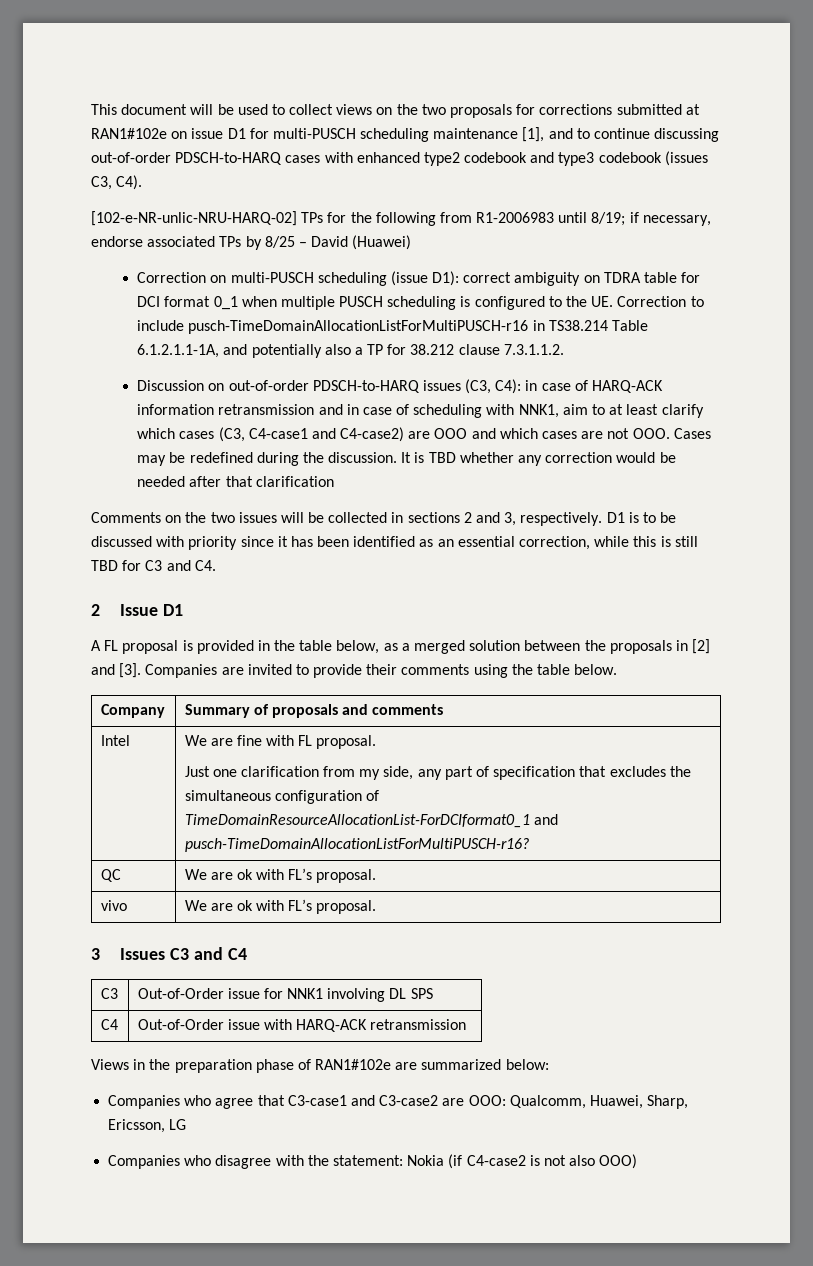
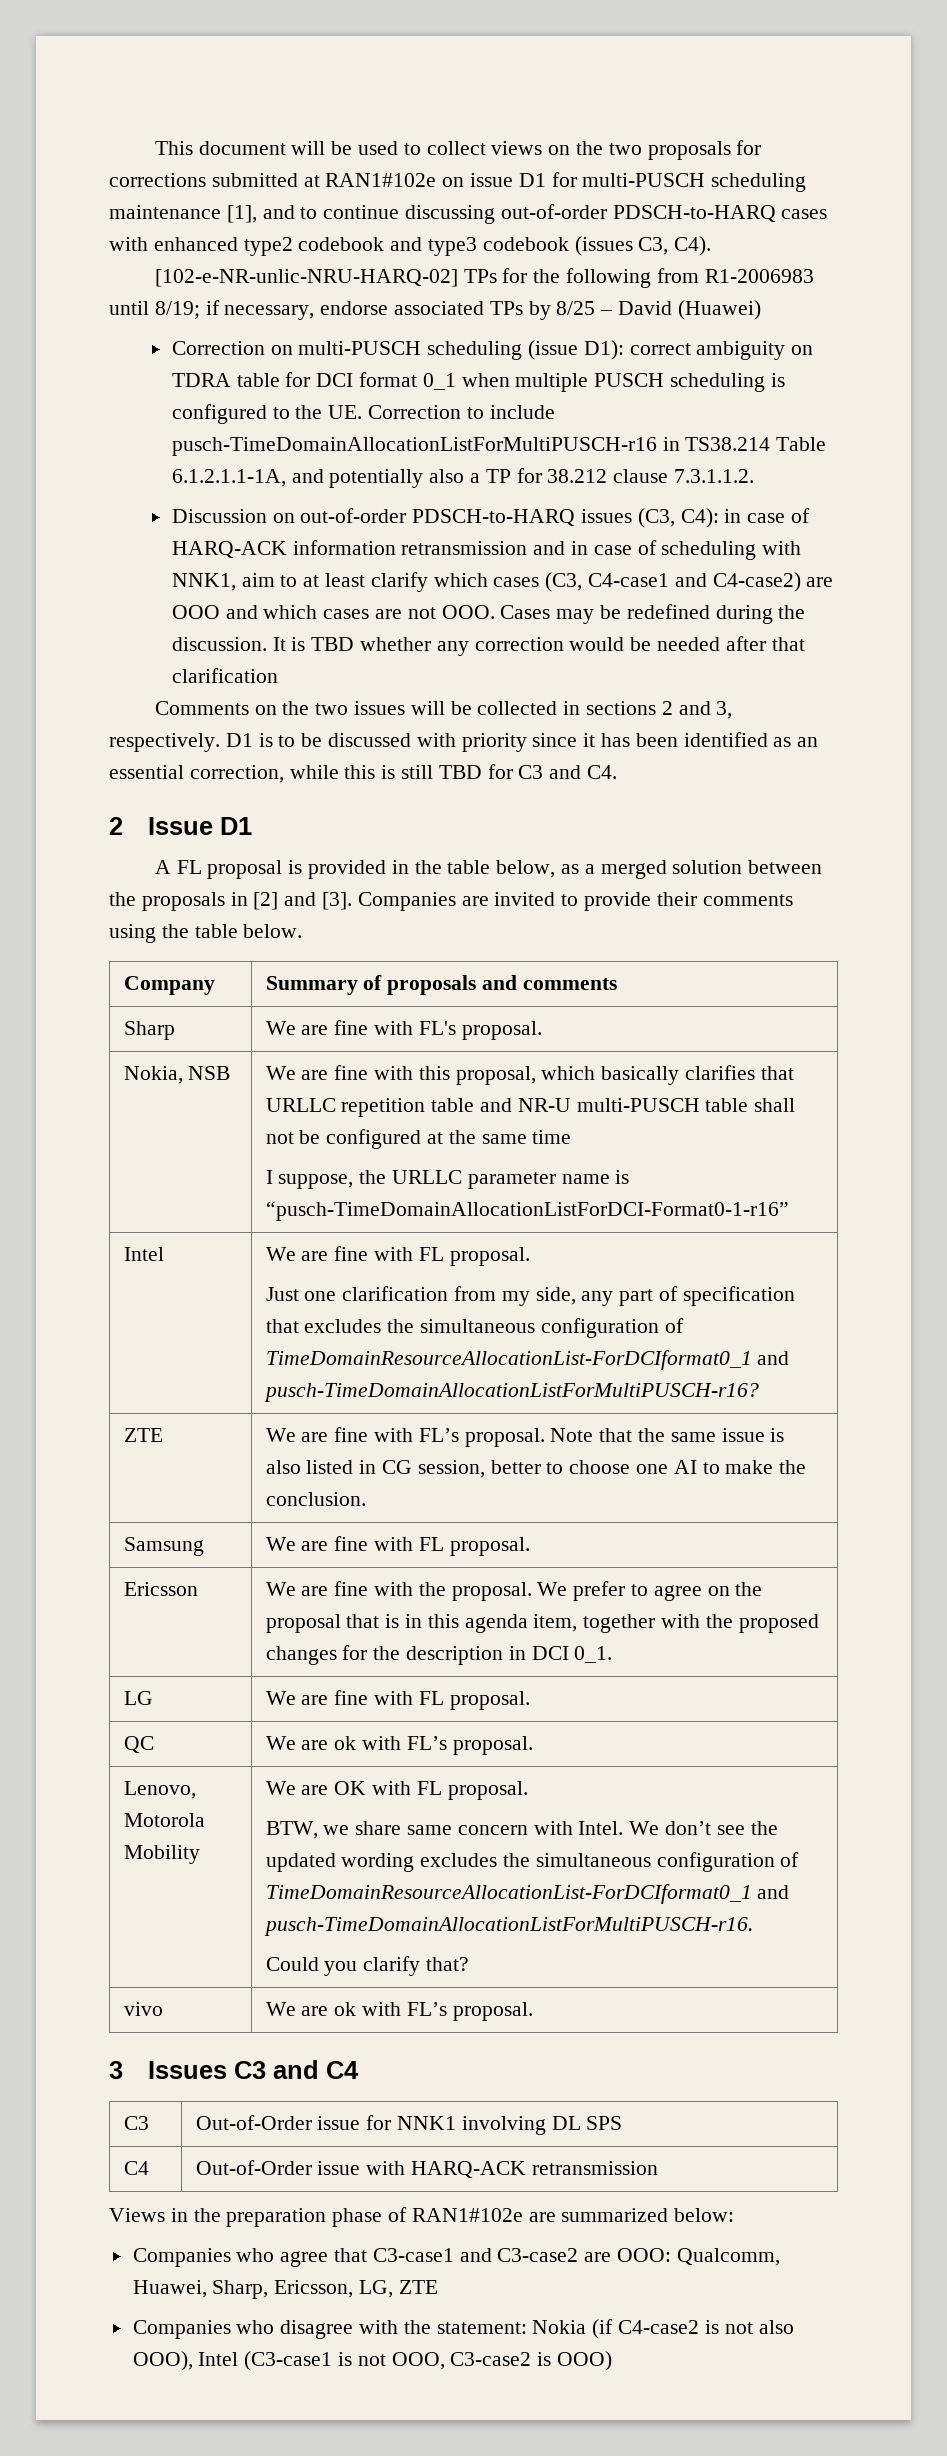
(444, 709) none -> [123,1021,175,1040] [265,1020,542,1040] [123,1066,231,1084] [265,1065,794,1085] [265,1098,796,1117] [265,1129,572,1149] [265,1170,630,1189] [265,1201,789,1221] // Sharp | We are fine with FL's proposal. // Nokia, NSB | We are fine with this proposal, which basically clarifies that URLLC repetition table and NR-U multi-PUSCH table shall not be configured at the same time // I suppose, the URLLC parameter name is “pusch-TimeDomainAllocationListForDCI-Format0-1-r16”
(529, 845) none -> [123,1428,163,1442] [265,1427,785,1447] [265,1460,807,1478] [265,1492,366,1506] [123,1537,204,1556] [265,1536,530,1556] [123,1582,198,1596] [265,1581,763,1601] [265,1614,819,1633] [265,1645,613,1665] [123,1691,153,1705] [265,1690,530,1710] // ZTE | We are fine with FL’s proposal. Note that the same issue is also listed in CG session, better to choose one AI to make the conclusion. // Samsung | We are fine with FL proposal. // Ericsson | We are fine with the proposal. We prefer to agree on the proposal that is in this agenda item, together with the proposed changes for the description in DCI 0_1. // LG | We are fine with FL proposal.
(377, 876) none -> [123,1781,196,1799] [123,1813,205,1827] [123,1845,200,1864] [265,1781,528,1800] [265,1821,778,1839] [265,1852,800,1872] [265,1884,790,1904] [263,1917,753,1936] [265,1956,470,1976] // Lenovo, Motorola Mobility | We are OK with FL proposal. // BTW, we share same concern with Intel. We don’t see the updated wording excludes the simultaneous configuration of TimeDomainResourceAllocationList-ForDCIformat0_1 and pusch-TimeDomainAllocationListForMultiPUSCH-r16. // Could you clarify that?
[169,1119,187,1130] LG -> [359,2280,438,2298] LG, ZTE
(596, 1160) none -> [132,2351,552,2371] OOO), Intel (C3-case1 is not OOO, C3-case2 is

